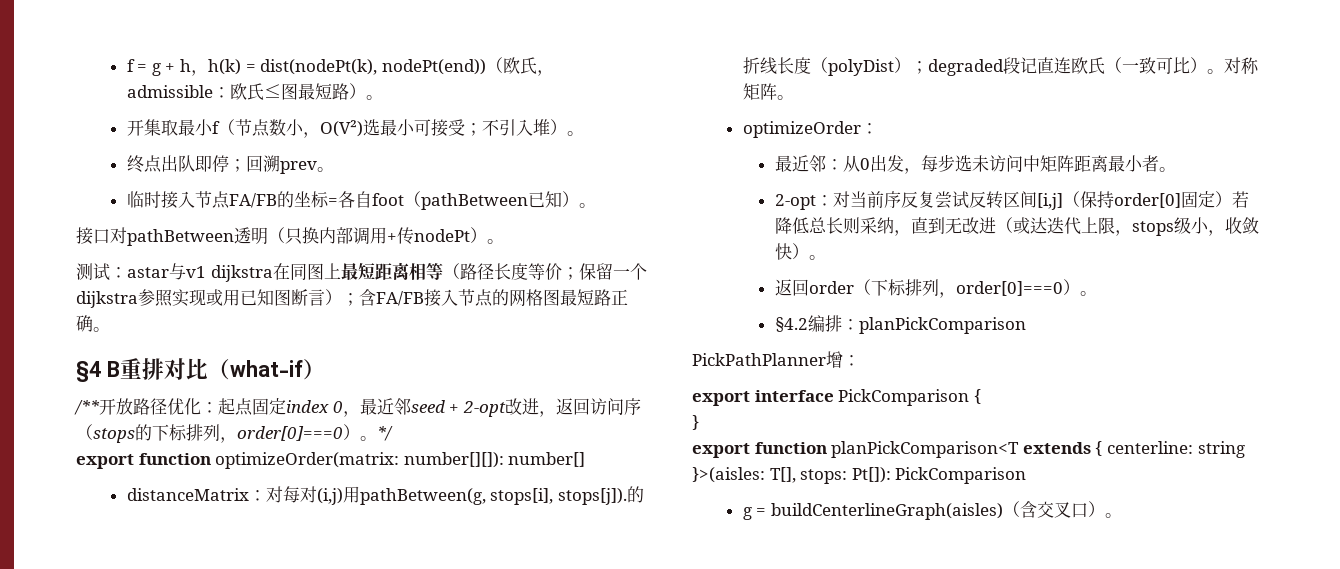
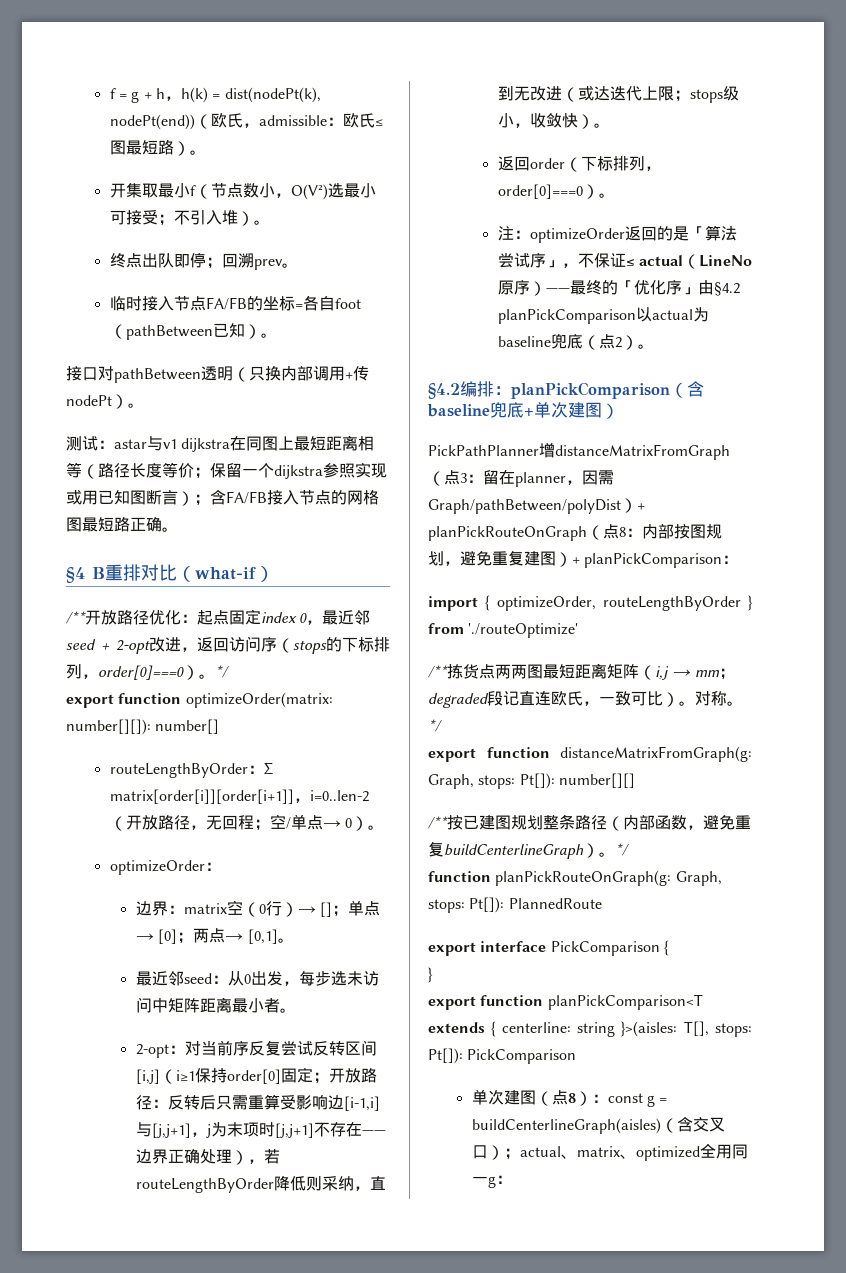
[126,486,644,505] [742,57,1259,76] [742,83,794,100] [742,121,878,138] [774,155,826,172] distanceMatrix：对每对(i,j)用pathBetween(g, stops[i], stops[j]).的折线长度（polyDist）；degraded段记直连欧氏（一致可比）。对称矩阵。 // optimizeOrder： // 最近邻 -> [109,762,274,778] [109,789,369,804] [109,814,385,831] [109,860,221,875] [135,900,381,917] [135,928,294,944] [135,971,212,986] routeLengthByOrder：Σ matrix[order[i]][order[i+1]]，i=0..len-2（开放路径，无回程；空/单点→ 0）。 // optimizeOrder： // 边界：matrix空（0行）→ []；单点→ [0]；两点→ [0,1]。 // 最近邻seed
(1080, 199) none -> [175,1070,195,1081] i≥1
[1214,191,1249,208] [774,217,843,234] ）若降低总长 -> [312,1068,377,1084] [135,1094,380,1111] [135,1122,386,1138] [135,1149,280,1165] [135,1176,306,1193] ；开放路径：反转后只需重算受影响边[i-1,i]与[j,j+1]，j为末项时[j,j+1]不存在——边界正确处理），若routeLengthByOrder降低
[1114,230,1132,236] ， -> [673,90,690,102] ；
[774,315,1026,334] [692,351,860,368] §4.2编排：planPickComparison // PickPathPlanner增： -> [497,225,737,243] [497,253,752,269] [497,280,740,296] [497,307,709,324] [497,334,654,350] [428,381,704,399] [427,402,619,419] [428,442,730,460] [428,470,614,487] [428,498,645,514] [428,524,722,541] [428,551,739,568] [428,595,753,611] [428,623,579,638] [428,663,735,680] [428,691,743,708] [428,719,442,732] [428,746,752,762] [428,773,635,789] [428,814,751,831] [428,842,629,859] [428,870,722,886] [428,897,602,913] 注：optimizeOrder返回的是「算法尝试序」，不保证≤ actual（LineNo原序）——最终的「优化序」由§4.2 planPickComparison以actual为baseline兜底（点2）。 // §4.2编排：planPickComparison（含baseline兜底+单次建图） // PickPathPlanner增distanceMatrixFromGraph（点3：留在planner，因需Graph/pathBetween/polyDist）+ planPickRouteOnGraph（点8：内部按图规划，避免重复建图）+ planPickComparison： // import { optimizeOrder, routeLengthByOrder } from './routeOptimize' // /**拣货点两两图最短距离矩阵（i,j → mm；degraded段记直连欧氏，一致可比）。对称。*/ // export function distanceMatrixFromGraph(g: Graph, stops: Pt[]): number[][] // /**按已建图规划整条路径（内部函数，避免重复buildCenterlineGraph）。*/ // function planPickRouteOnGraph(g: Graph, stops: Pt[]): PlannedRoute
(1027, 475) none -> [471,1089,643,1106] 单次建图（点8）：const
[1104,513,1122,518] 。 -> [503,1143,748,1161] [471,1175,512,1188] ；actual、matrix、optimized全用同一g：

